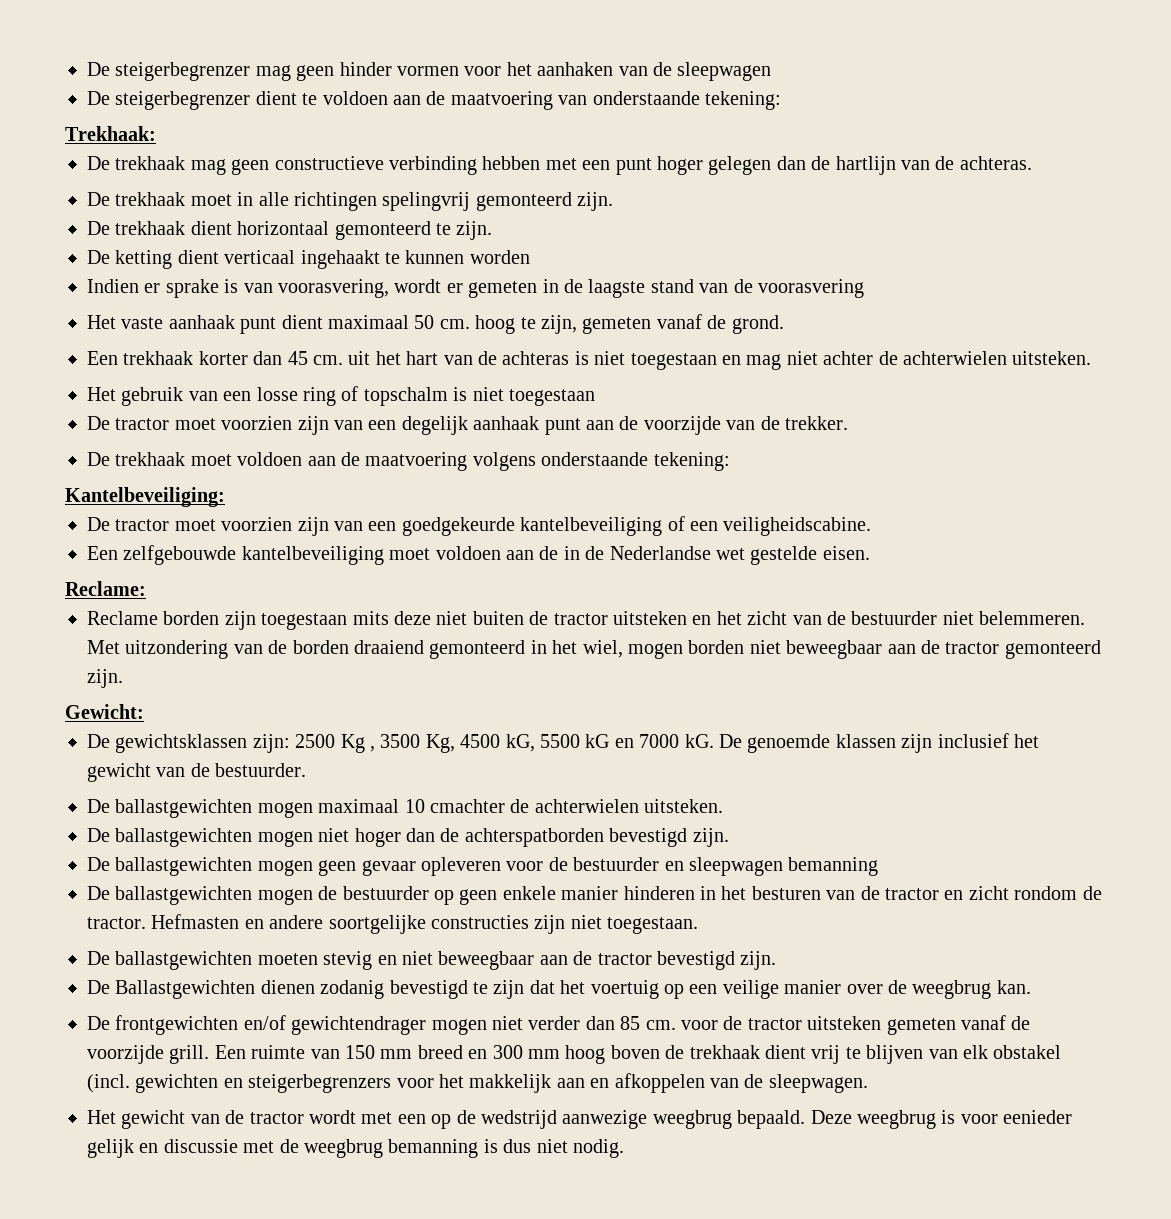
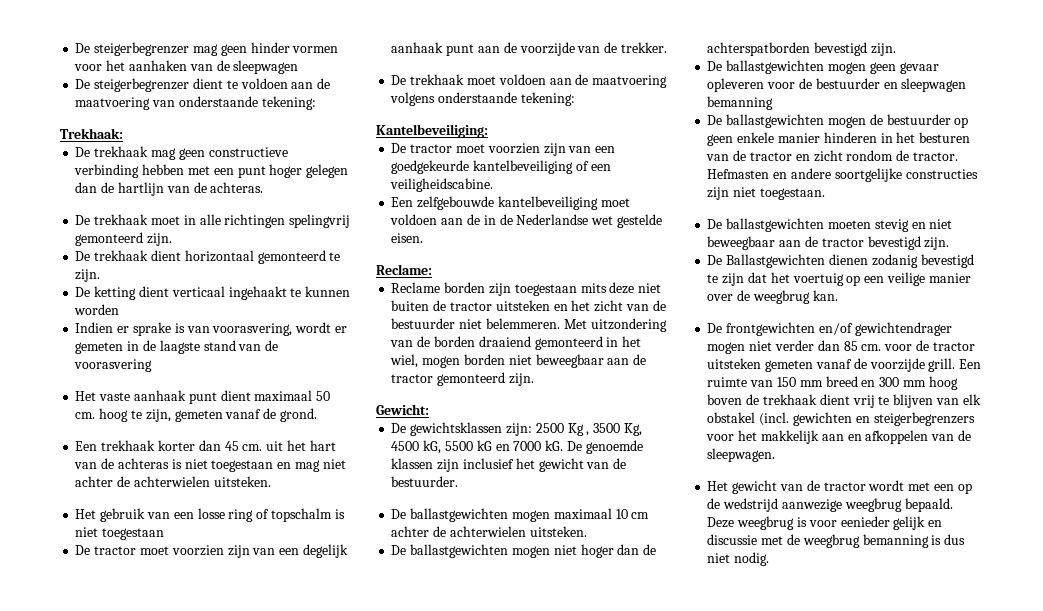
[430,799,505,813] cmachter -> [631,512,650,519] [391,526,430,537] cm achter

